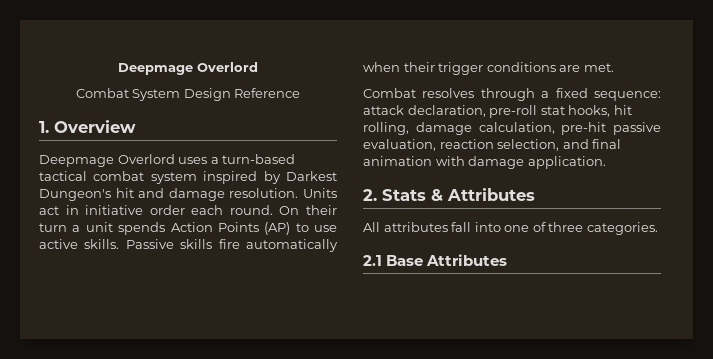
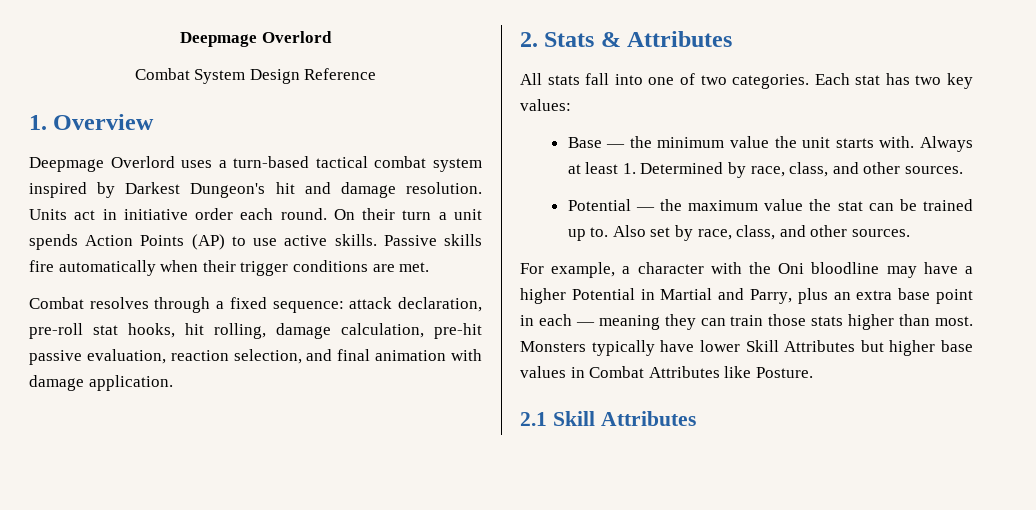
[383,222,448,232] attributes -> [547,75,580,85] stats
[548,222,584,232] three -> [700,75,727,85] two
(658, 228) none -> [814,73,973,89] [520,99,571,111] [567,136,973,152] [567,162,963,178] [567,199,974,211] [567,225,910,241] [520,262,973,278] [520,288,973,304] [520,314,974,330] [520,340,973,356] [520,366,813,378] Each stat has two key values: // Base — the minimum value the unit starts with. Always at least 1. Determined by race, class, and other sources. // Potential — the maximum value the stat can be trained up to. Also set by race, class, and other sources. // For example, a character with the Oni bloodline may have a higher Potential in Martial and Parry, plus an extra base point in each — meaning they can train those stats higher than most. Monsters typically have lower Skill Attributes but higher base values in Combat Attributes like Posture.
[386,255,424,266] Base -> [552,411,595,426] Skill

